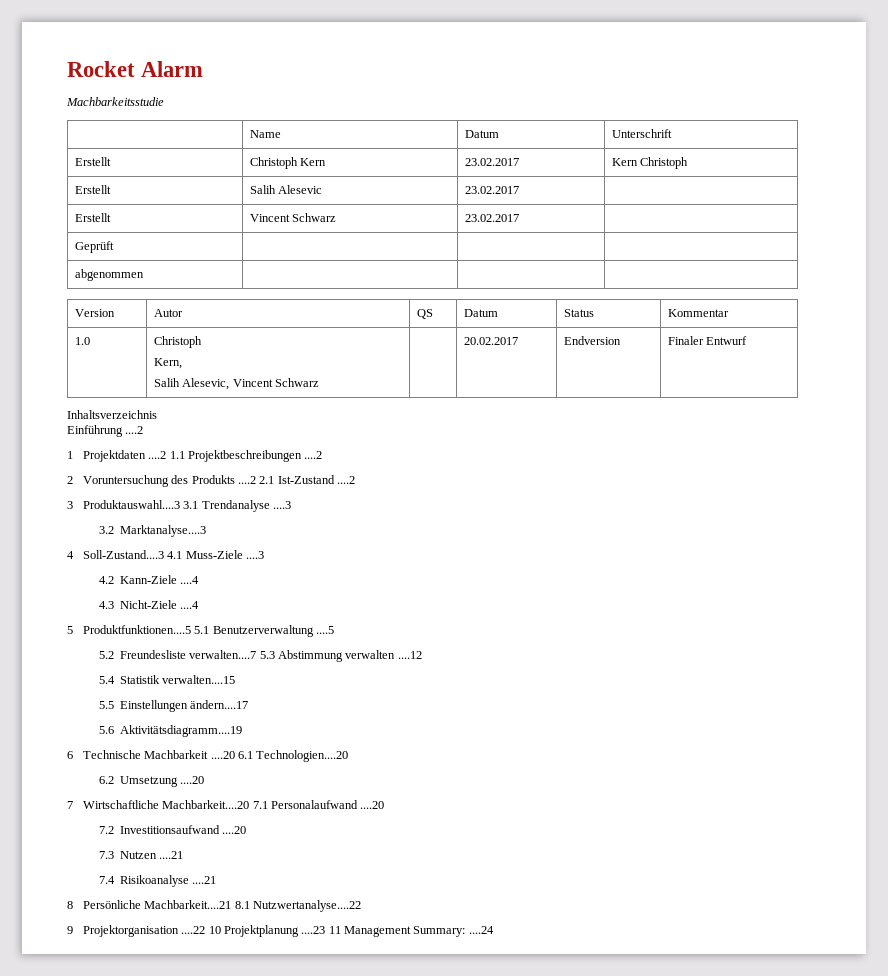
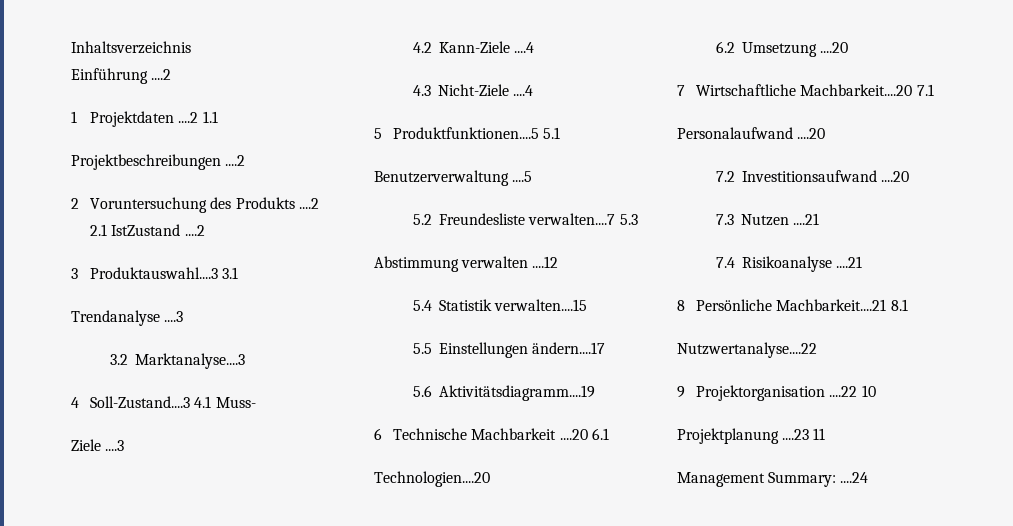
[67,61,204,77] [66,97,164,106] [249,130,281,138] [464,130,499,138] [611,129,672,138] [74,157,111,166] [249,157,327,169] [464,158,519,166] [611,157,689,169] [74,185,111,194] [249,185,323,194] [464,186,519,194] [74,213,111,222] [249,213,337,222] [464,214,519,222] [74,241,114,253] [74,269,144,281] [74,309,115,317] [153,309,183,317] [416,309,433,319] [463,309,498,317] [563,309,594,317] [667,309,729,317] [74,337,90,345] [153,336,202,348] [153,358,182,369] [153,378,319,390] [463,337,518,345] [563,336,621,345] [667,336,748,345] Rocket Alarm // Machbarkeitsstudie // | Name | Datum | Unterschrift // Erstellt | Christoph Kern | 23.02.2017 | Kern Christoph // Erstellt | Salih Alesevic | 23.02.2017 | // Erstellt | Vincent Schwarz | 23.02.2017 | // Geprüft | | | // abgenommen | | | // Version | Autor | QS | Datum | Status | Kommentar // 1.0 | Christoph // Kern, // Salih Alesevic, Vincent Schwarz | | 20.02.2017 | Endversion | Finaler Entwurf // -> (71, 47) none
(185, 455) none -> (218, 117) //
[277,475,335,484] Ist-Zustand -> [111,224,181,236] IstZustand
(199, 505) none -> (239, 273) //
[185,550,243,559] Muss-Ziele -> [215,397,256,408] [71,439,101,451] Muss- // Ziele
(210, 630) none -> (561, 133) //
(275, 655) none -> (638, 219) //
(253, 755) none -> (609, 434) //
(268, 805) none -> (934, 90) //
(250, 905) none -> (908, 305) //
(221, 930) none -> (876, 391) //
(341, 930) none -> (826, 434) //

